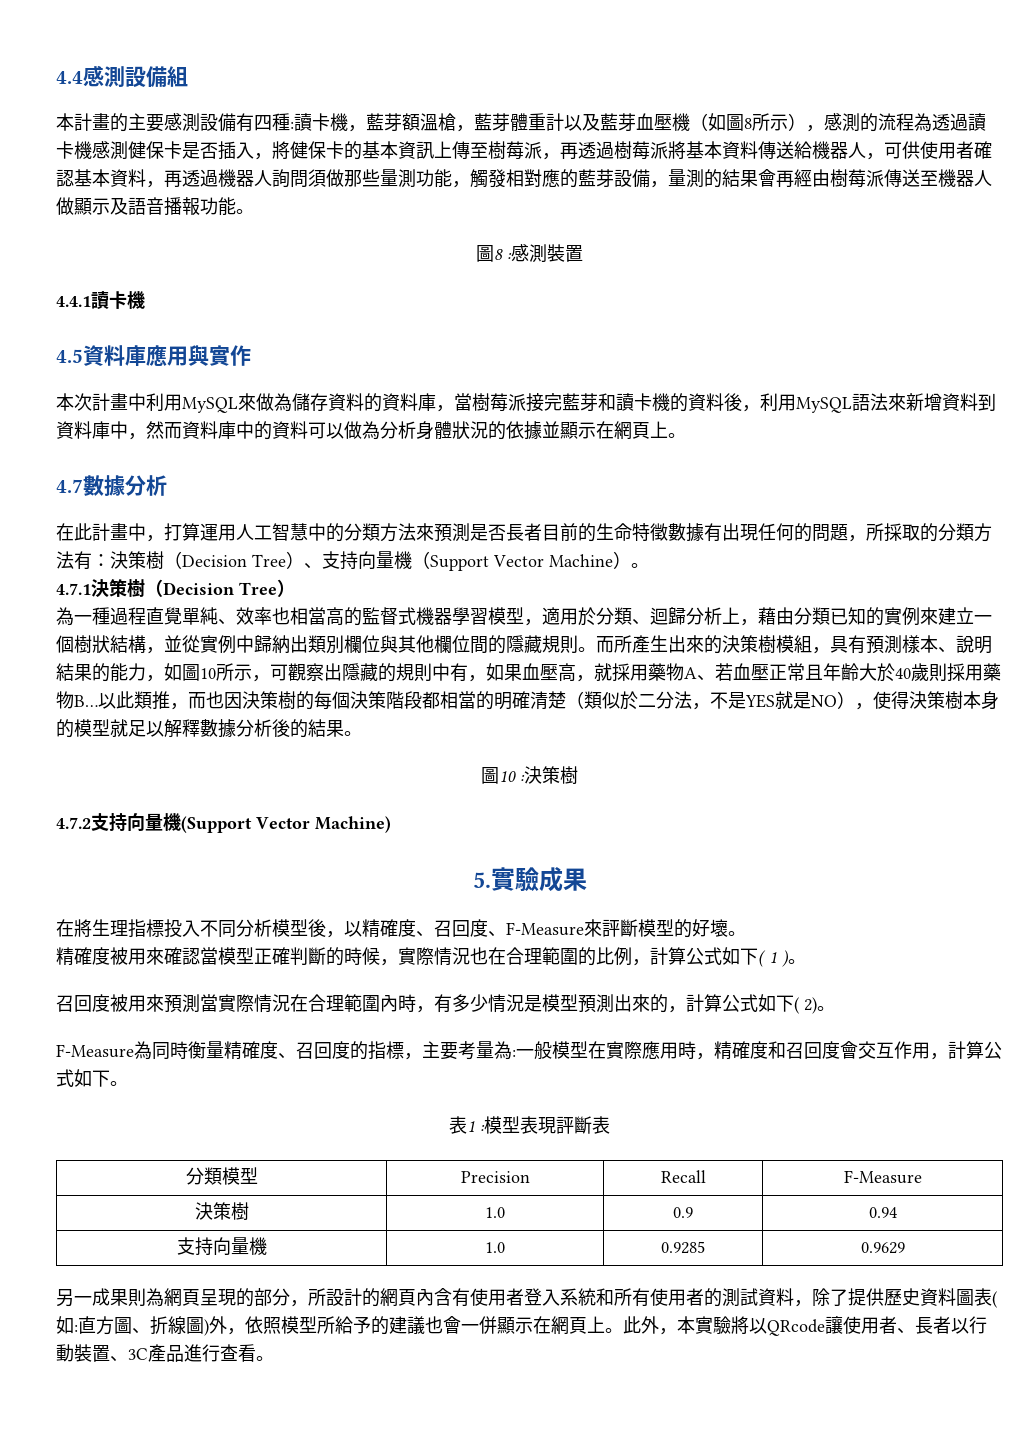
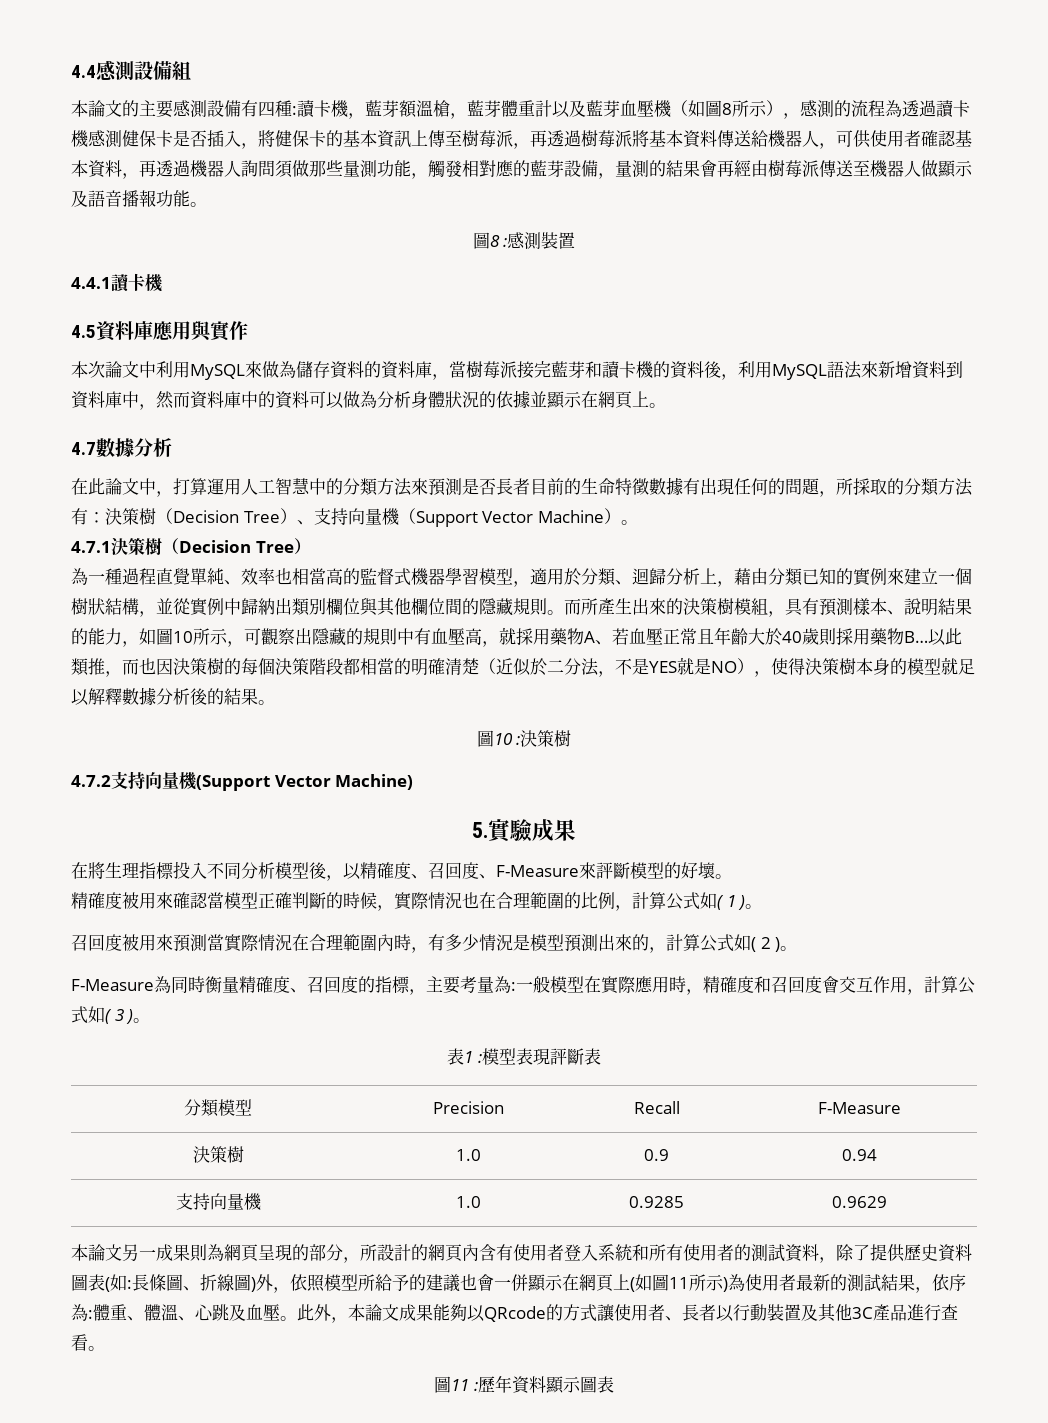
[74,113,110,131] 計畫 -> [88,100,122,117] 論文
[92,393,128,411] 計畫 -> [105,361,139,378] 論文
[92,523,128,541] 計畫 -> [105,478,139,495] 論文
[468,663,522,682] ，如果 -> (431, 636) none
[584,691,602,709] 類 -> [496,658,513,675] 近
[740,948,758,965] 下 -> (717, 900) none
[776,995,817,1014] 下( 2) -> [751,937,781,952] ( 2 )
[92,1070,110,1087] 下 -> [105,1009,134,1024] ( 3 )
(905, 1248) none -> [71,1244,122,1261] 本論文
[78,1316,114,1335] 直方 -> [132,1274,166,1291] 長條
[605,1316,825,1336] 。此外，本實驗將以QRcode -> [630,1274,966,1293] [71,1304,597,1323] (如圖11所示)為使用者最新的測試結果，依序為:體重、體溫、心跳及血壓。此外，本論文成果能夠以QRcode的方式
[110,1356,128,1362] 、 -> [801,1303,852,1322] 及其他
(274, 1358) none -> [434,1375,614,1394] // 圖11 :歷年資料顯示圖表

